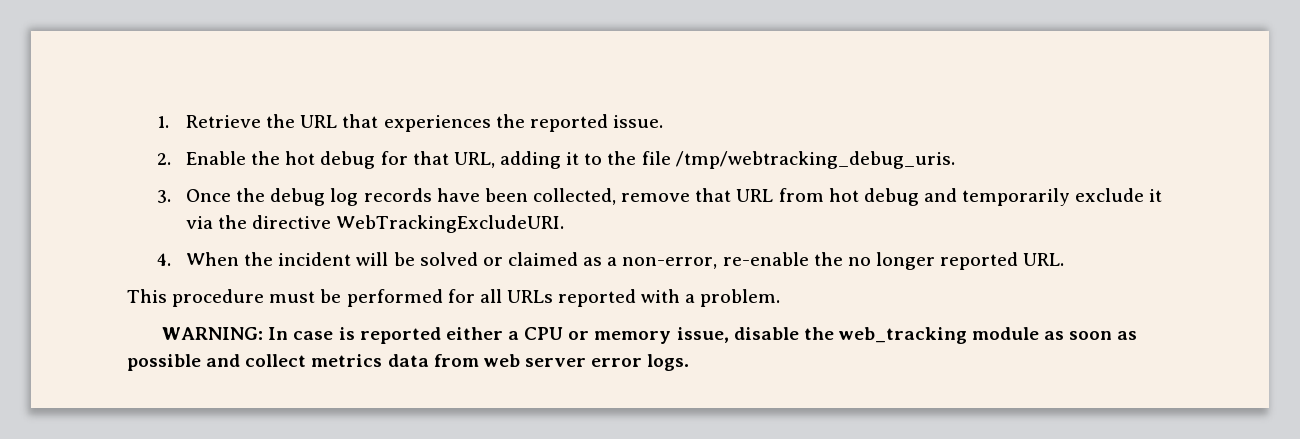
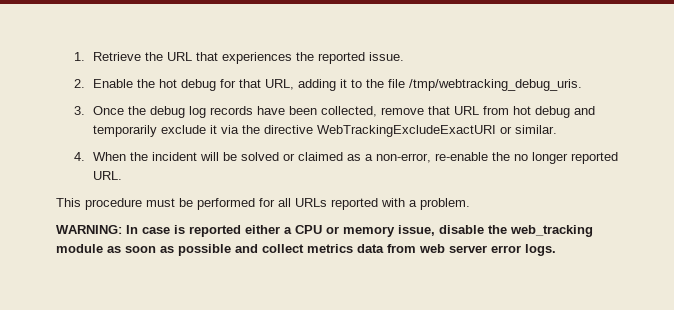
[336,215,565,233] WebTrackingExcludeURI. -> [316,125,557,137] WebTrackingExcludeExactURI or similar.

